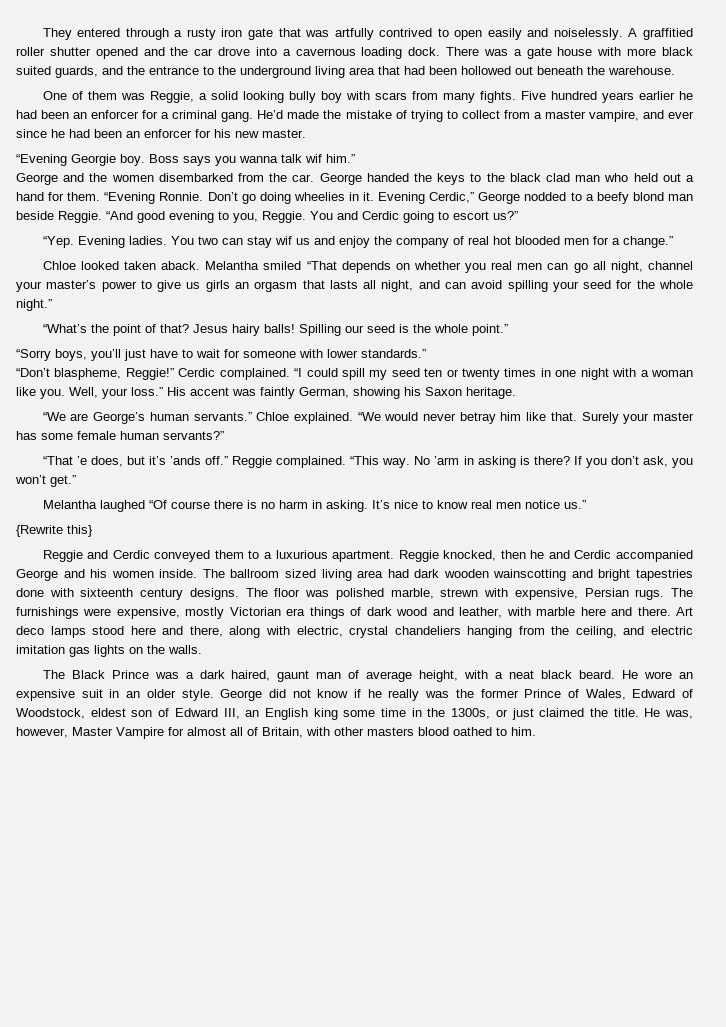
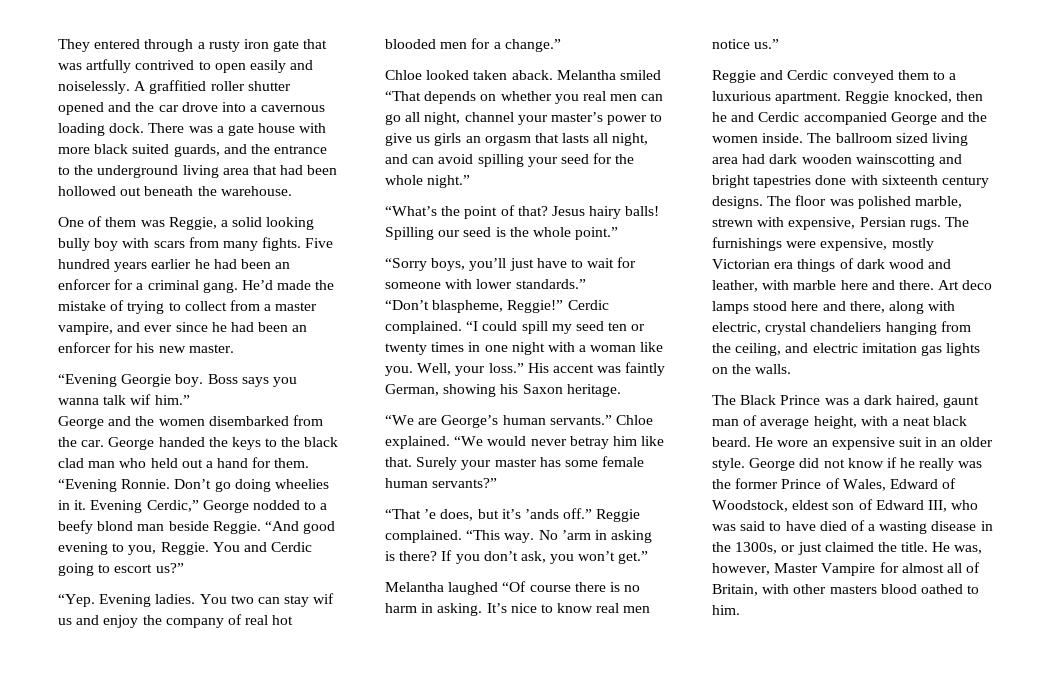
[16,525,93,537] // {Rewrite this} -> (780, 44) none
[90,569,108,578] his -> [968,112,988,122] the
[245,708,406,720] an English king some time -> [951,500,979,510] [712,520,977,534] who was said to have died of a wasting disease

